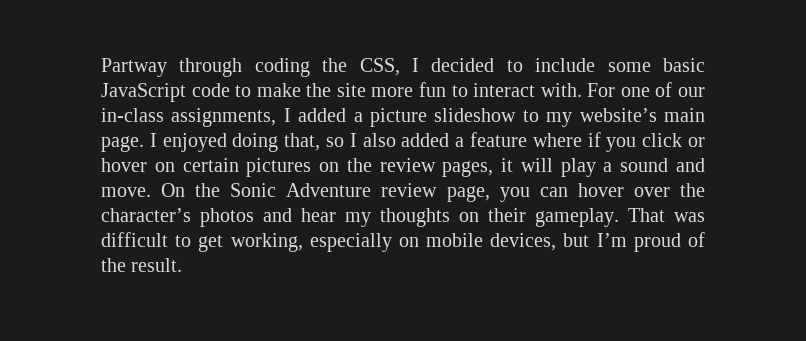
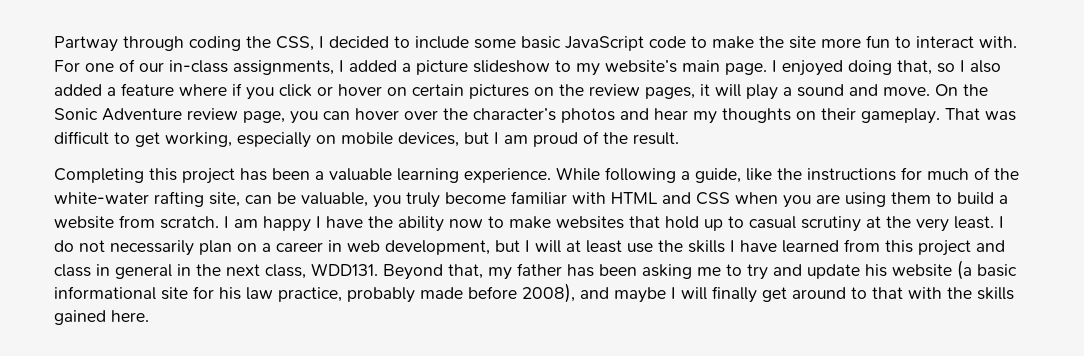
[596,233,627,247] I’m -> [494,132,528,144] I am
(183, 265) none -> [54,167,1019,184] [54,191,1008,208] [54,215,1004,232] [54,239,1005,256] [54,260,1017,280] [54,283,1014,303] [54,310,149,325] // Completing this project has been a valuable learning experience. While following a guide, like the instructions for much of the white-water rafting site, can be valuable, you truly become familiar with HTML and CSS when you are using them to build a website from scratch. I am happy I have the ability now to make websites that hold up to casual scrutiny at the very least. I do not necessarily plan on a career in web development, but I will at least use the skills I have learned from this project and class in general in the next class, WDD131. Beyond that, my father has been asking me to try and update his website (a basic informational site for his law practice, probably made before 2008), and maybe I will finally get around to that with the skills gained here.

